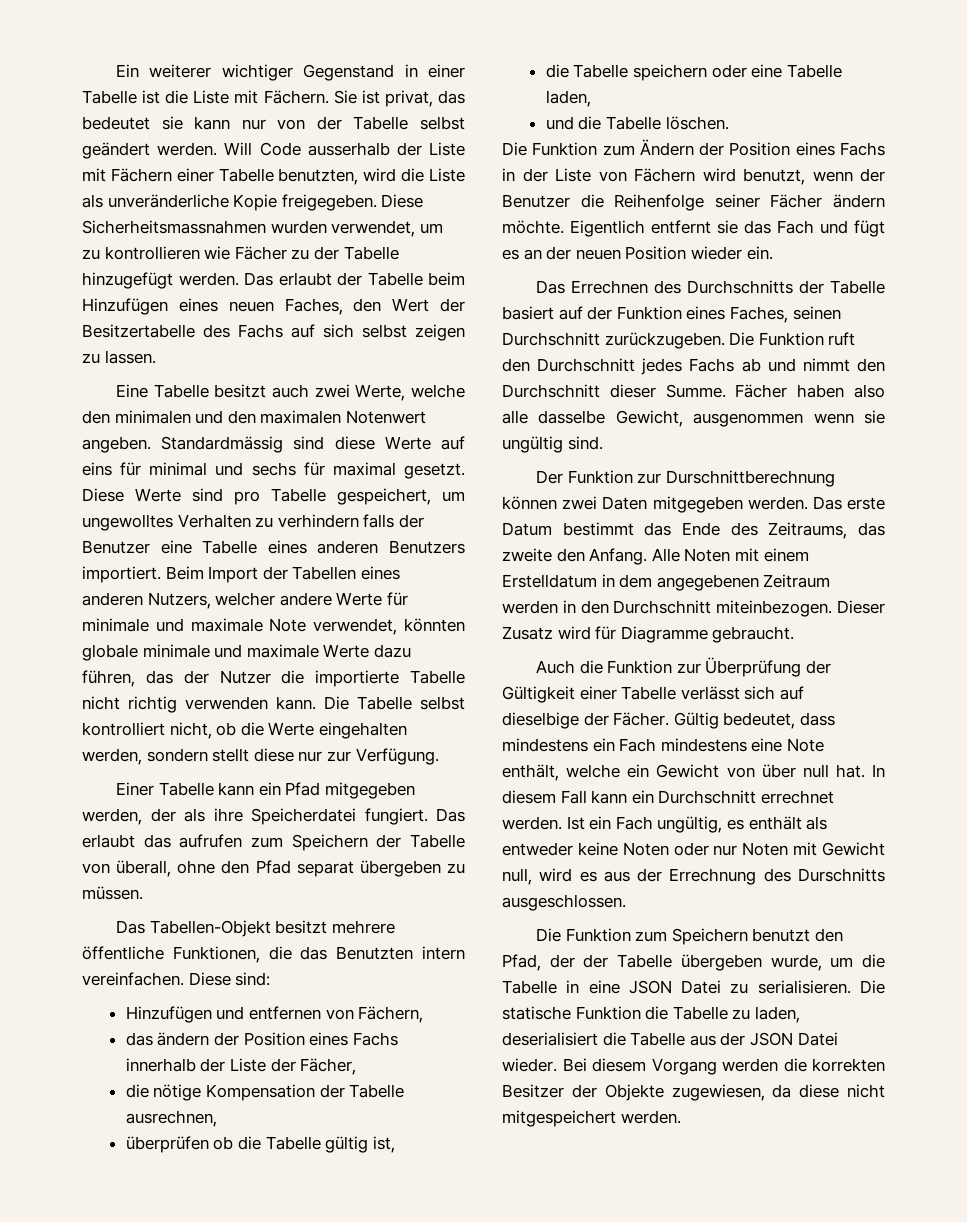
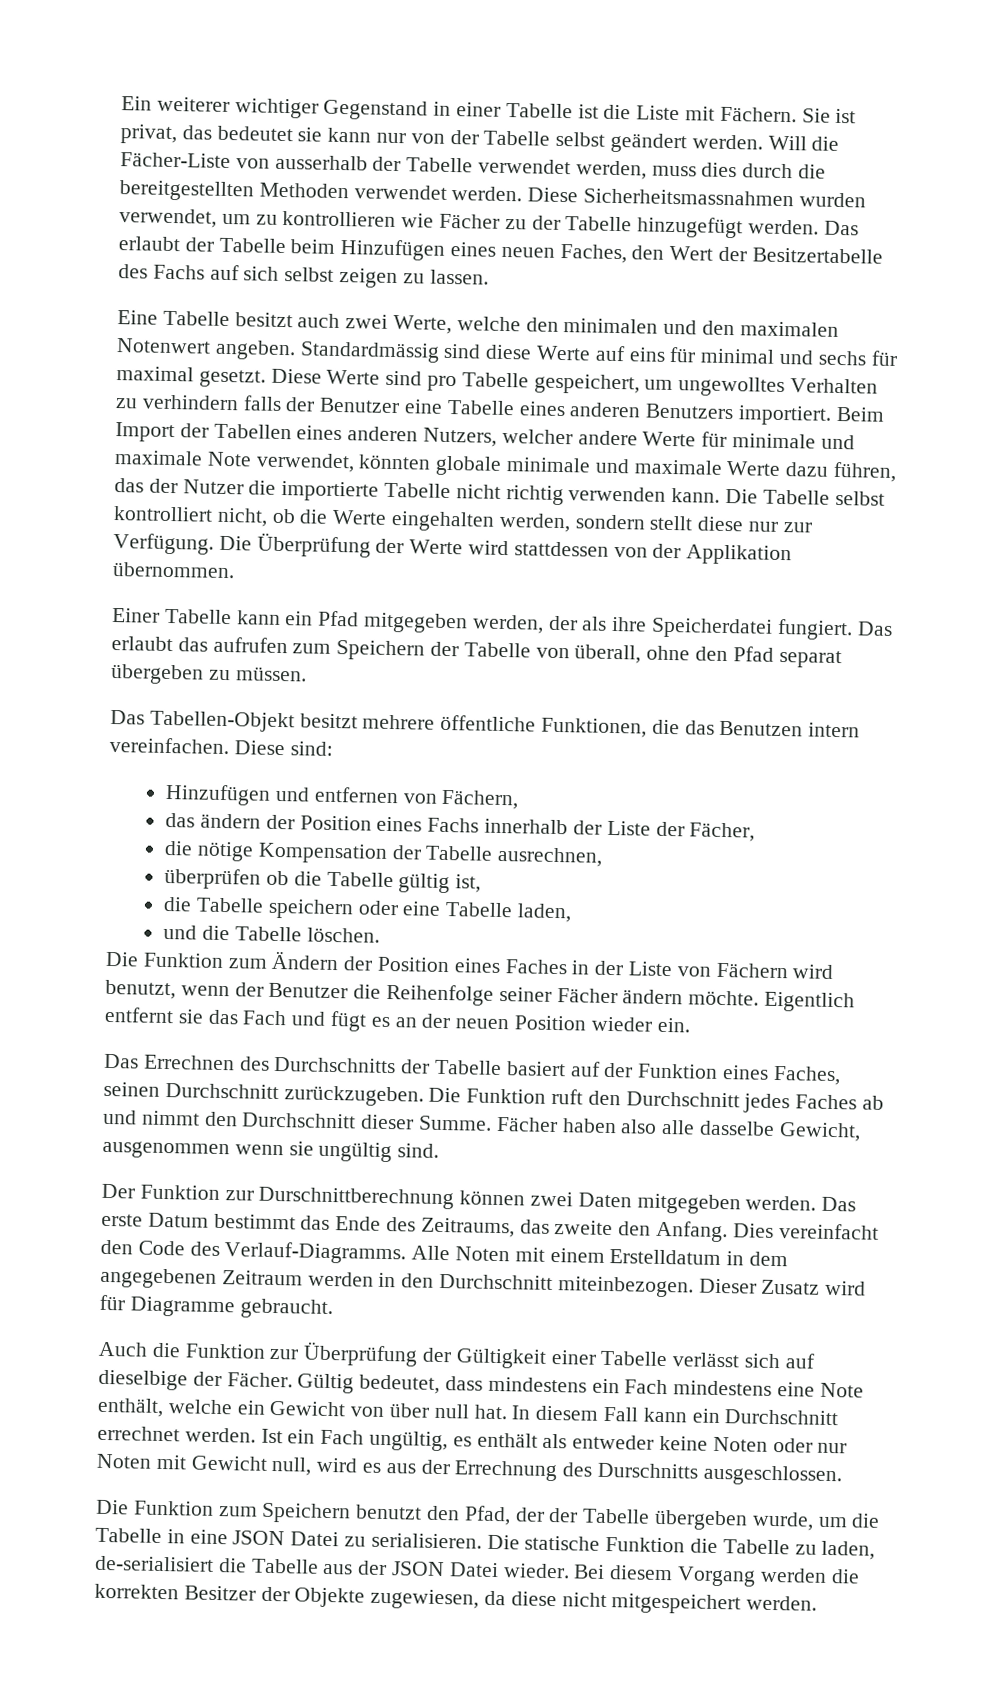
[259,142,465,156] [82,168,465,185] [82,194,377,211] Code ausserhalb der Liste mit Fächern einer Tabelle benutzten, wird die Liste als unveränderliche Kopie freigegeben. -> [811,136,840,151] [120,152,827,180] [119,180,523,202] die Fächer-Liste von ausserhalb der Tabelle verwendet werden, muss dies durch die bereitgestellten Methoden verwendet werden.
(439, 756) none -> [218,532,793,566] [112,561,235,579] Die Überprüfung der Werte wird stattdessen von der Applikation übernommen.
[336,946,414,960] Benutzten -> [719,720,804,737] Benutzen
[840,142,885,156] Fachs -> [504,959,568,975] Faches
[689,358,735,372] Fachs -> [795,1094,858,1110] Faches
(648, 556) none -> [732,1223,879,1240] [100,1239,407,1265] Dies vereinfacht den Code des Verlauf-Diagramms.
[502,1032,598,1046] deserialisiert -> [94,1555,214,1572] de-serialisiert

